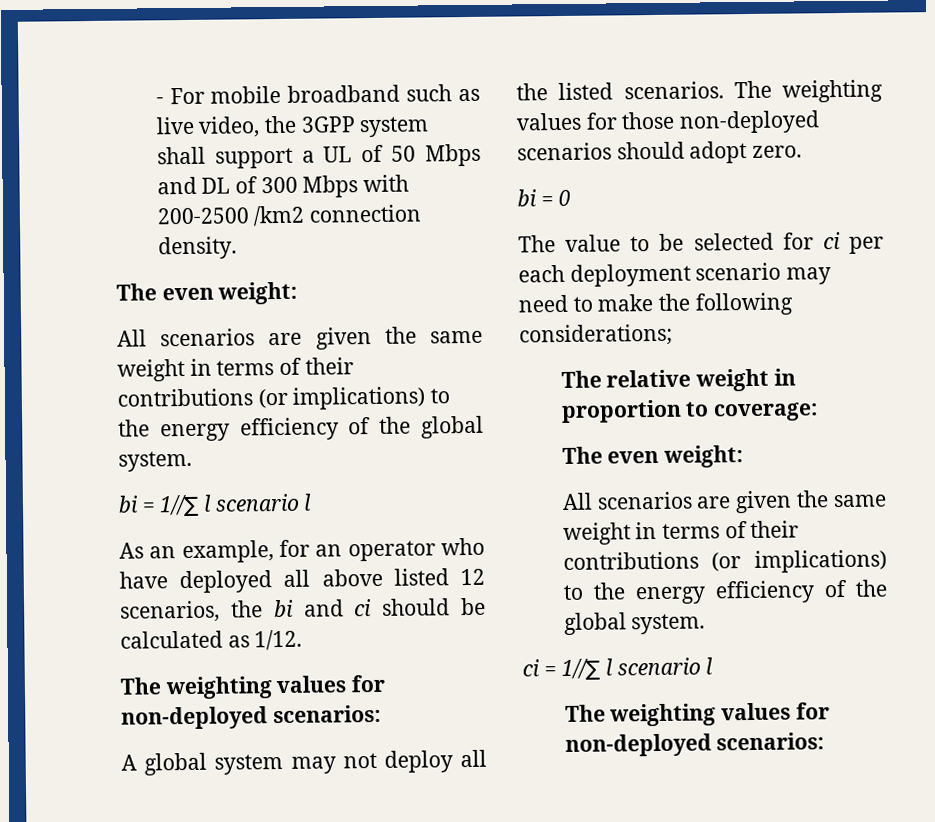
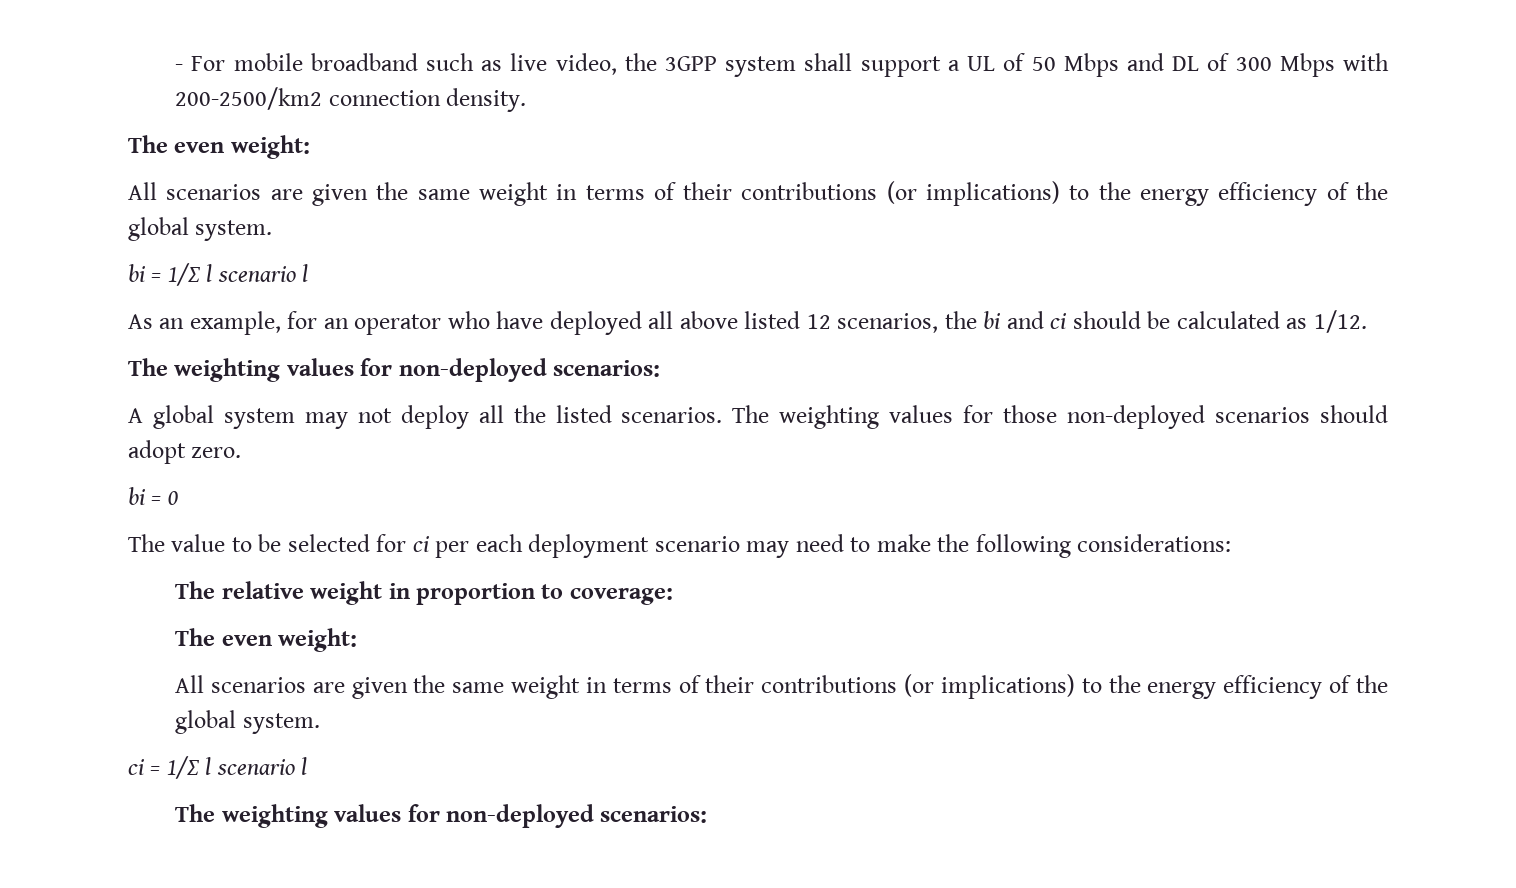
[156,205,306,227] 200-2500 /km2 -> [175,87,323,110] 200-2500/km2
[159,494,200,517] 1//∑ -> [167,263,200,286] 1/∑
[519,323,673,347] considerations; -> [1077,534,1232,552] considerations:
[561,658,601,681] 1//∑ -> [166,756,199,779] 1/∑

